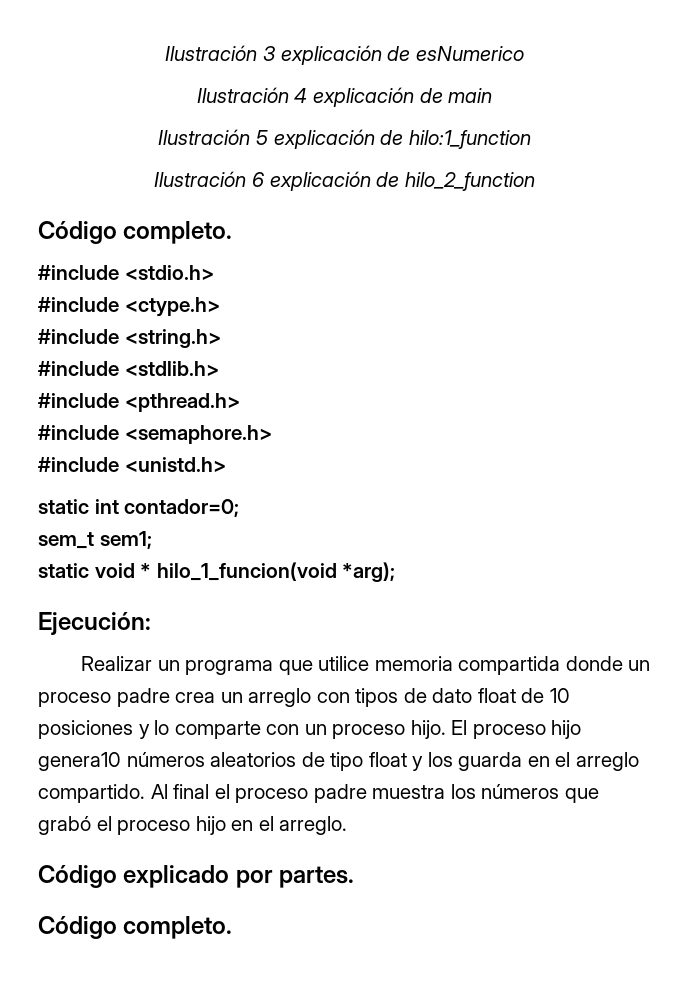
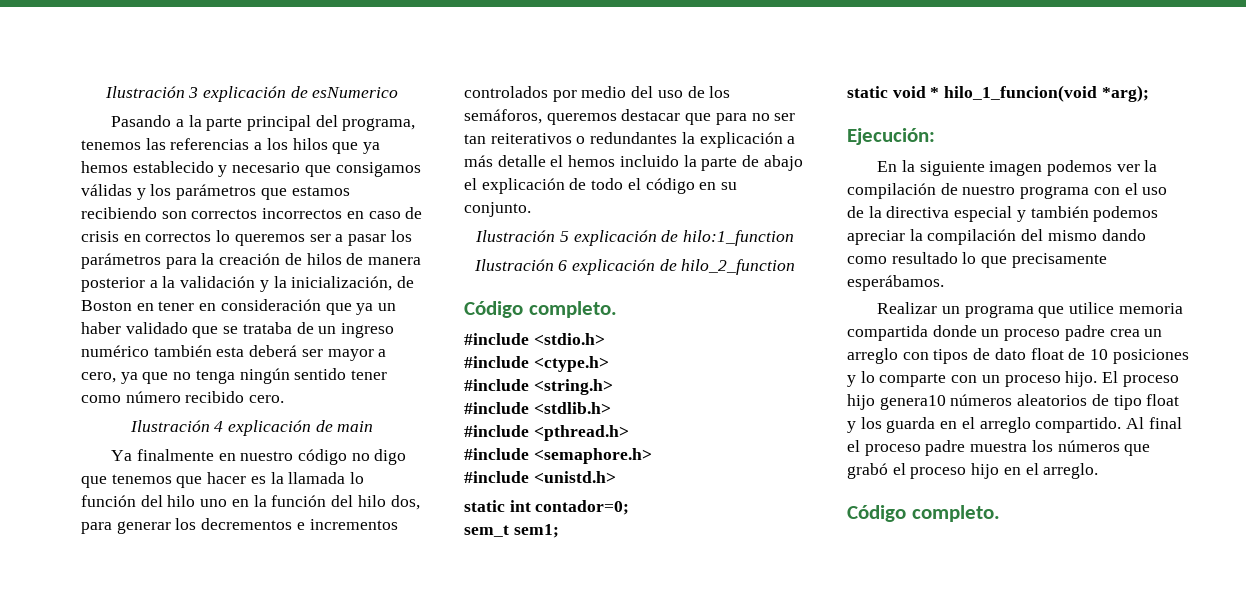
(524, 53) none -> [111,115,416,131] [81,138,381,154] [81,161,421,177] [81,184,350,200] [81,207,423,219] [81,230,412,246] [81,253,422,269] [81,276,415,292] [81,299,397,315] [81,322,395,338] [81,345,387,361] [81,368,388,384] [81,391,285,403] // Pasando a la parte principal del programa, tenemos las referencias a los hilos que ya hemos establecido y necesario que consigamos válidas y los parámetros que estamos recibiendo son correctos incorrectos en caso de crisis en correctos lo queremos ser a pasar los parámetros para la creación de hilos de manera posterior a la validación y la inicialización, de Boston en tener en consideración que ya un haber validado que se trataba de un ingreso numérico también esta deberá ser mayor a cero, ya que no tenga ningún sentido tener como número recibido cero.
(493, 95) none -> [111,449,407,465] [81,472,365,488] [81,495,420,510] [81,518,398,534] [464,86,731,102] [464,109,796,125] [464,132,796,148] [464,155,803,171] [464,178,738,194] [464,202,531,217] // Ya finalmente en nuestro código no digo que tenemos que hacer es la llamada lo función del hilo uno en la función del hilo dos, para generar los decrementos e incrementos controlados por medio del uso de los semáforos, queremos destacar que para no ser tan reiterativos o redundantes la explicación a más detalle el hemos incluido la parte de abajo el explicación de todo el código en su conjunto.
(151, 623) none -> [877,160,1158,176] [847,183,1168,199] [847,206,1159,222] [847,229,1146,245] [847,252,1107,268] [847,275,944,291] // En la siguiente imagen podemos ver la compilación de nuestro programa con el uso de la directiva especial y también podemos apreciar la compilación del mismo dando como resultado lo que precisamente esperábamos.
[38,865,355,888] // Código explicado por partes. -> (1099, 471) none

